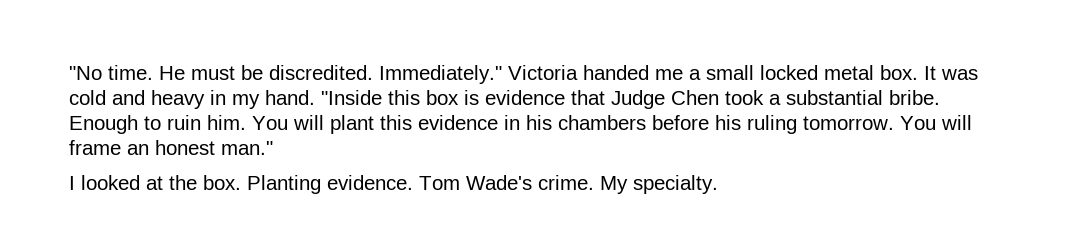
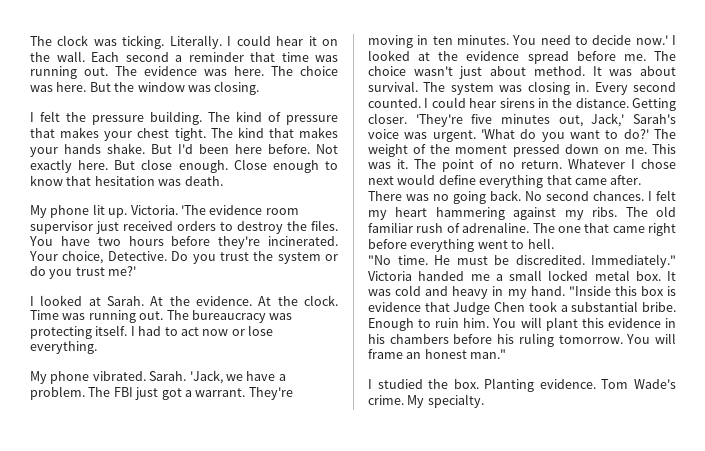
(69, 73) none -> [30,35,339,49] [30,51,338,62] [30,66,338,79] [30,81,260,95] [30,111,338,125] [30,127,338,141] [30,143,338,157] [30,159,338,173] [30,175,223,186] [30,204,299,218] [30,220,338,234] [29,236,338,249] [29,251,338,264] [30,266,137,279] [30,295,338,306] [30,310,293,323] [30,325,273,339] [30,341,97,354] [30,370,286,384] [30,386,293,400] [368,35,676,48] [368,50,676,64] [368,66,676,79] [368,81,676,95] [368,97,676,111] [368,113,676,127] [368,129,676,142] [368,144,676,157] [368,159,676,172] [368,174,642,188] [368,190,676,204] [368,206,676,220] [368,222,676,236] [368,238,554,252] The clock was ticking. Literally. I could hear it on the wall. Each second a reminder that time was running out. The evidence was here. The choice was here. But the window was closing. // I felt the pressure building. The kind of pressure that makes your chest tight. The kind that makes your hands shake. But I'd been here before. Not exactly here. But close enough. Close enough to know that hesitation was death. // My phone lit up. Victoria. 'The evidence room supervisor just received orders to destroy the files. You have two hours before they're incinerated. Your choice, Detective. Do you trust the system or do you trust me?' // I looked at Sarah. At the evidence. At the clock. Time was running out. The bureaucracy was protecting itself. I had to act now or lose everything. // My phone vibrated. Sarah. 'Jack, we have a problem. The FBI just got a warrant. They're moving in ten minutes. You need to decide now.' I looked at the evidence spread before me. The choice wasn't just about method. It was about survival. The system was closing in. Every second counted. I could hear sirens in the distance. Getting closer. 'They're five minutes out, Jack,' Sarah's voice was urgent. 'What do you want to do?' The weight of the moment pressed down on me. This was it. The point of no return. Whatever I chose next would define everything that came after. There was no going back. No second chances. I felt my heart hammering against my ribs. The old familiar rush of adrenaline. The one that came right before everything went to hell. //
[81,175,163,190] looked at -> [377,379,423,389] studied

